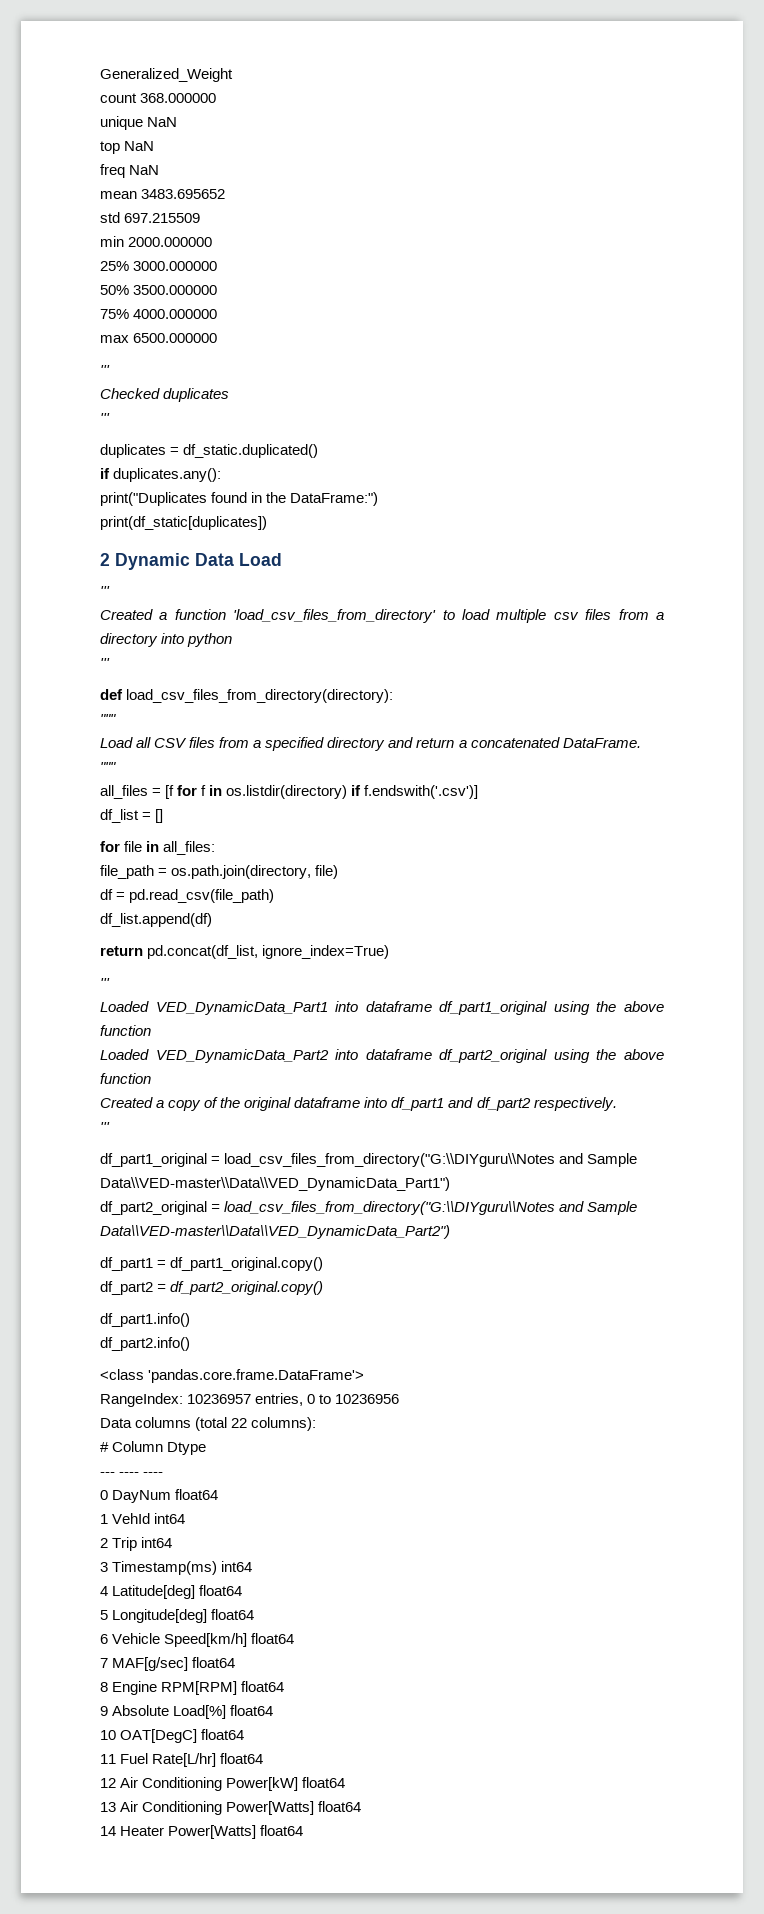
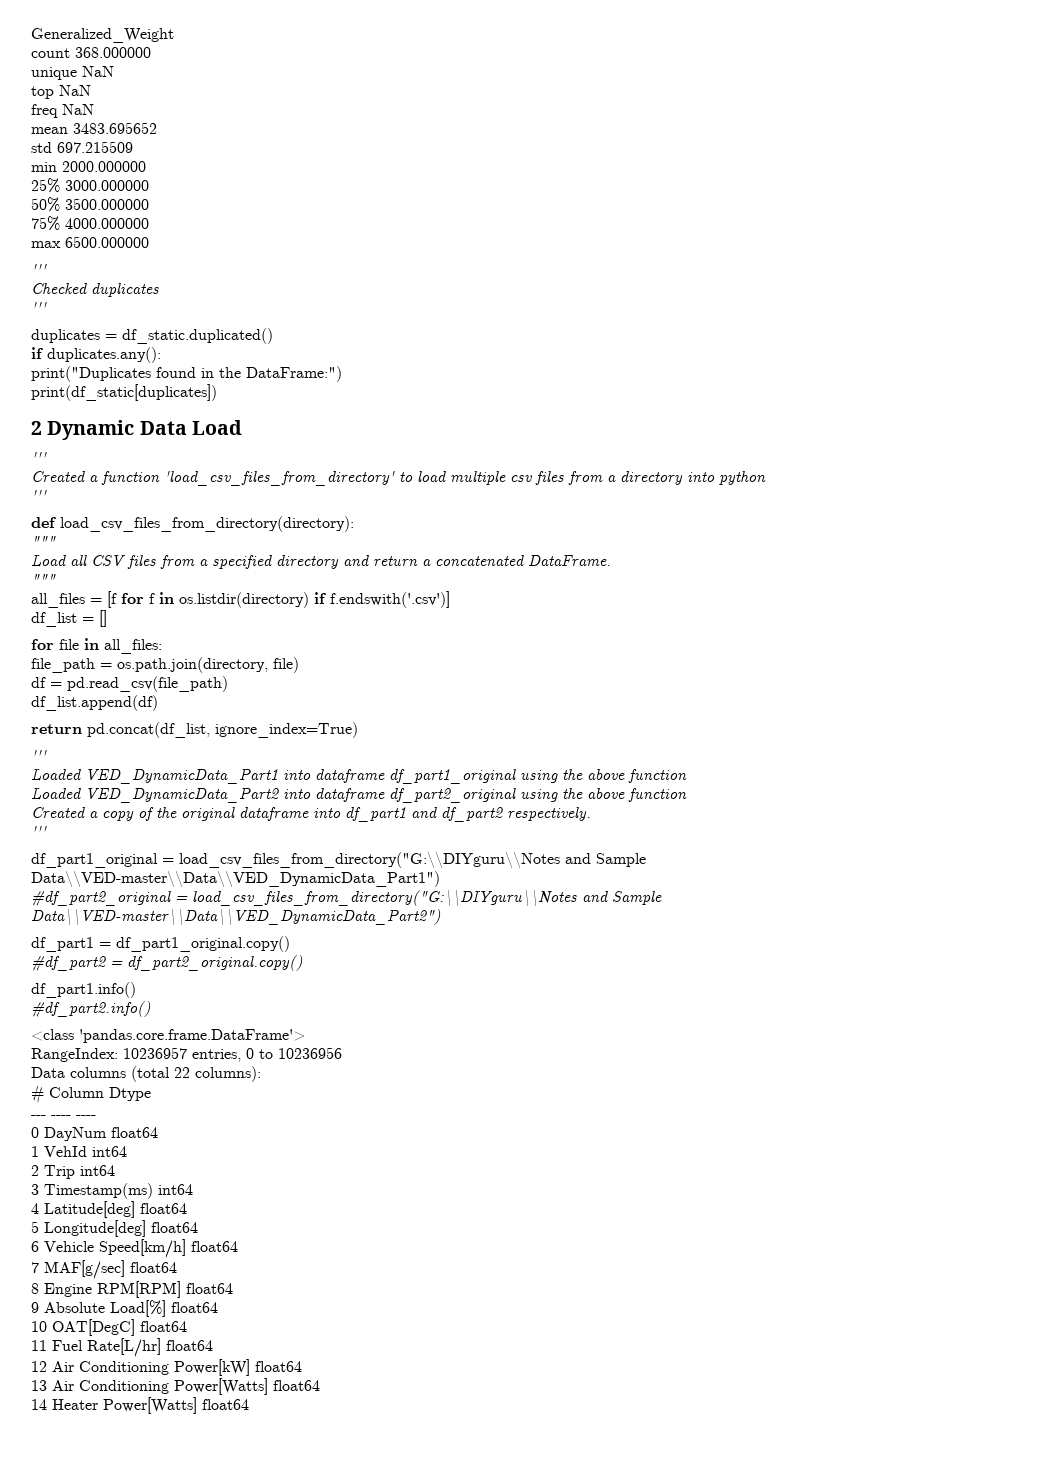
[100,1201,207,1215] df_part2_original -> [31,891,171,906] #df_part2_original
[100,1281,153,1295] df_part2 -> [31,956,106,971] #df_part2
[100,1337,190,1351] df_part2.info() -> [31,1001,151,1017] #df_part2.info()

